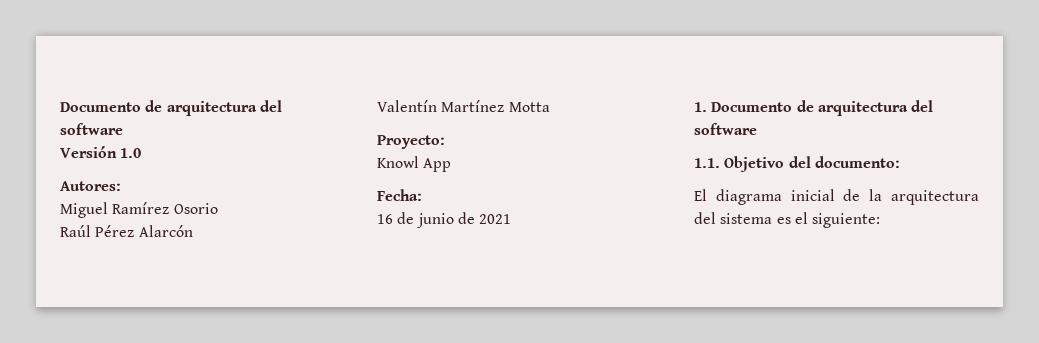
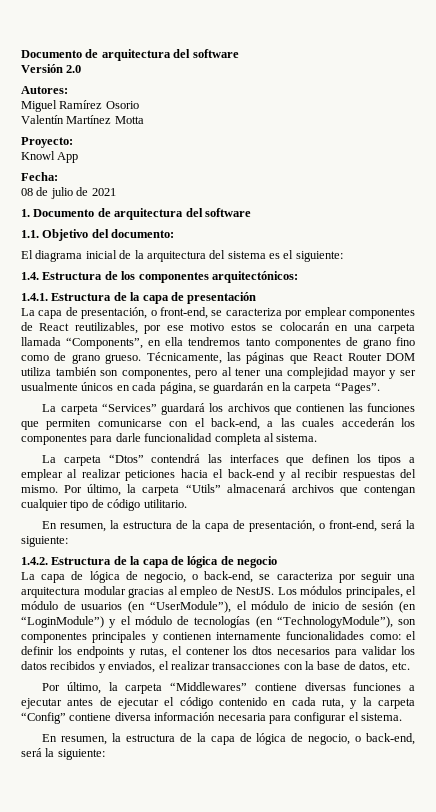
[120,148,142,158] 1.0 -> [66,65,82,73] 2.0
[60,225,193,237] // Raúl Pérez Alarcón -> (139, 105) none
[377,212,454,228] 16 de junio -> [21,187,73,199] 08 de julio
(881, 220) none -> [21,271,298,283] [21,292,257,304] [21,307,415,319] [21,322,415,334] [21,337,415,349] [21,352,415,364] [21,367,416,379] [21,382,380,394] [42,403,415,415] [21,418,415,430] [21,433,318,445] [42,454,415,466] [21,469,416,481] [21,484,416,496] [21,499,187,511] [42,520,416,532] [21,536,68,547] [21,556,277,568] [21,571,416,583] [21,586,416,598] [21,601,417,613] [21,616,416,628] [21,631,416,643] [21,646,416,658] [21,661,410,673] [42,682,416,694] [21,697,415,709] [21,712,402,724] [42,733,415,745] [21,748,105,760] // 1.4. Estructura de los componentes arquitectónicos: // 1.4.1. Estructura de la capa de presentación // La capa de presentación, o front-end, se caracteriza por emplear componentes de React reutilizables, por ese motivo estos se colocarán en una carpeta llamada “Components”, en ella tendremos tanto componentes de grano fino como de grano grueso. Técnicamente, las páginas que React Router DOM utiliza también son componentes, pero al tener una complejidad mayor y ser usualmente únicos en cada página, se guardarán en la carpeta “Pages”. // La carpeta “Services” guardará los archivos que contienen las funciones que permiten comunicarse con el back-end, a las cuales accederán los componentes para darle funcionalidad completa al sistema. // La carpeta “Dtos” contendrá las interfaces que definen los tipos a emplear al realizar peticiones hacia el back-end y al recibir respuestas del mismo. Por último, la carpeta “Utils” almacenará archivos que contengan cualquier tipo de código utilitario. // En resumen, la estructura de la capa de presentación, o front-end, será la siguiente: // 1.4.2. Estructura de la capa de lógica de negocio // La capa de lógica de negocio, o back-end, se caracteriza por seguir una arquitectura modular gracias al empleo de NestJS. Los módulos principales, el módulo de usuarios (en “UserModule”), el módulo de inicio de sesión (en “LoginModule”) y el módulo de tecnologías (en “TechnologyModule”), son componentes principales y contienen internamente funcionalidades como: el definir los endpoints y rutas, el contener los dtos necesarios para validar los datos recibidos y enviados, el realizar transacciones con la base de datos, etc. // Por último, la carpeta “Middlewares” contiene diversas funciones a ejecutar antes de ejecutar el código contenido en cada ruta, y la carpeta “Config” contiene diversa información necesaria para configurar el sistema. // En resumen, la estructura de la capa de lógica de negocio, o back-end, será la siguiente:

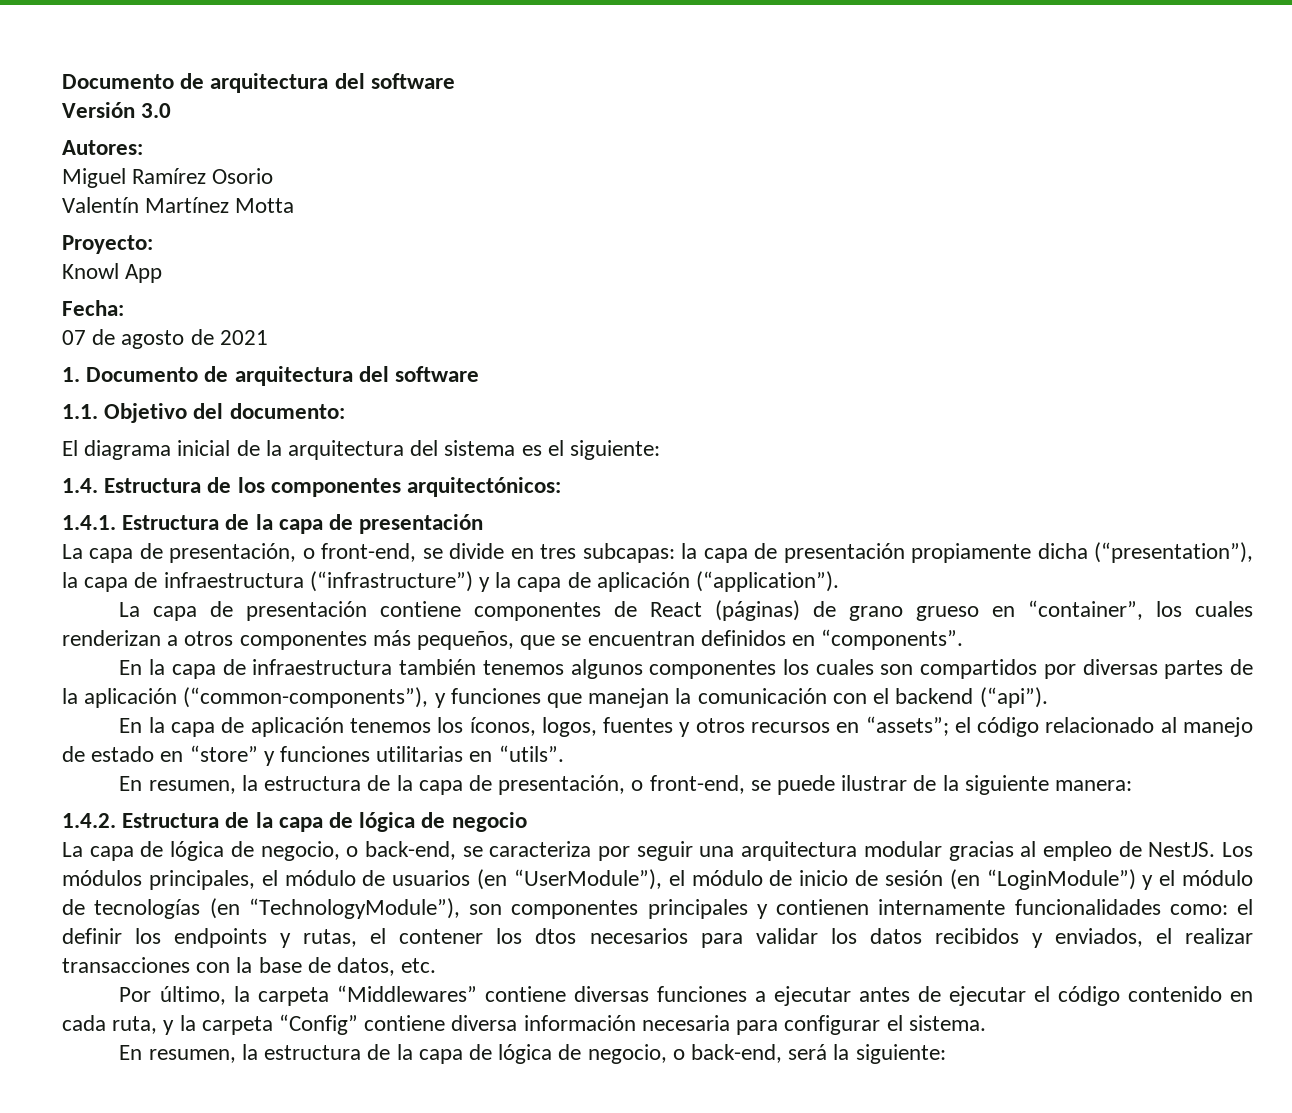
[66,65,82,73] 2.0 -> [141,103,172,118] 3.0
[21,187,73,199] 08 de julio -> [62,329,185,349] 07 de agosto
[225,307,415,319] [21,322,415,334] [21,337,415,349] [21,352,415,364] [21,367,416,379] [21,382,380,394] [42,403,415,415] [21,418,415,430] [21,433,318,445] [42,454,415,466] [21,469,416,481] [21,484,416,496] [21,499,187,511] caracteriza por emplear componentes de React reutilizables, por ese motivo estos se colocarán en una carpeta llamada “Components”, en ella tendremos tanto componentes de grano fino como de grano grueso. Técnicamente, las páginas que React Router DOM utiliza también son componentes, pero al tener una complejidad mayor y ser usualmente únicos en cada página, se guardarán en la carpeta “Pages”. // La carpeta “Services” guardará los archivos que contienen las funciones que permiten comunicarse con el back-end, a las cuales accederán los componentes para darle funcionalidad completa al sistema. // La carpeta “Dtos” contendrá las interfaces que definen los tipos a emplear al realizar peticiones hacia el back-end y al recibir respuestas del mismo. Por último, la carpeta “Utils” almacenará archivos que contengan cualquier tipo de código utilitario. -> [449,542,1253,563] [62,571,840,592] [119,600,1253,621] [62,629,964,650] [119,659,1253,679] [62,687,1048,708] [119,716,1253,737] [62,745,564,766] divide en tres subcapas: la capa de presentación propiamente dicha (“presentation”), la capa de infraestructura (“infrastructure”) y la capa de aplicación (“application”). // La capa de presentación contiene componentes de React (páginas) de grano grueso en “container”, los cuales renderizan a otros componentes más pequeños, que se encuentran definidos en “components”. // En la capa de infraestructura también tenemos algunos componentes los cuales son compartidos por diversas partes de la aplicación (“common-components”), y funciones que manejan la comunicación con el backend (“api”). // En la capa de aplicación tenemos los íconos, logos, fuentes y otros recursos en “assets”; el código relacionado al manejo de estado en “store” y funciones utilitarias en “utils”.
[381,520,416,529] [21,536,68,547] será la siguiente: -> [750,775,1133,795] se puede ilustrar de la siguiente manera:

